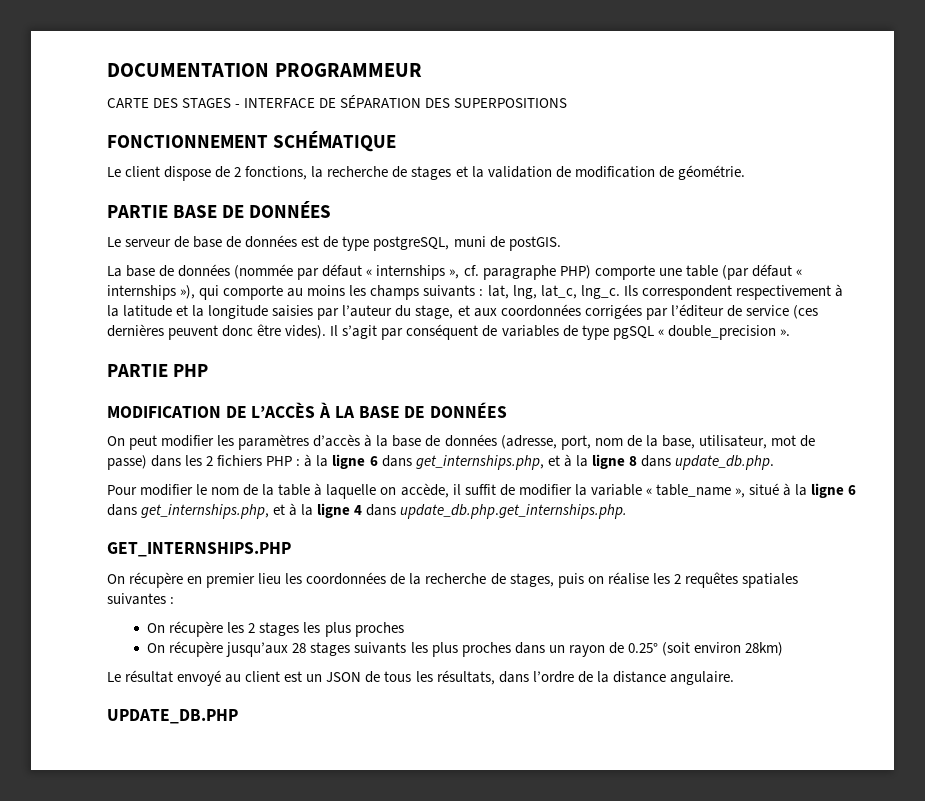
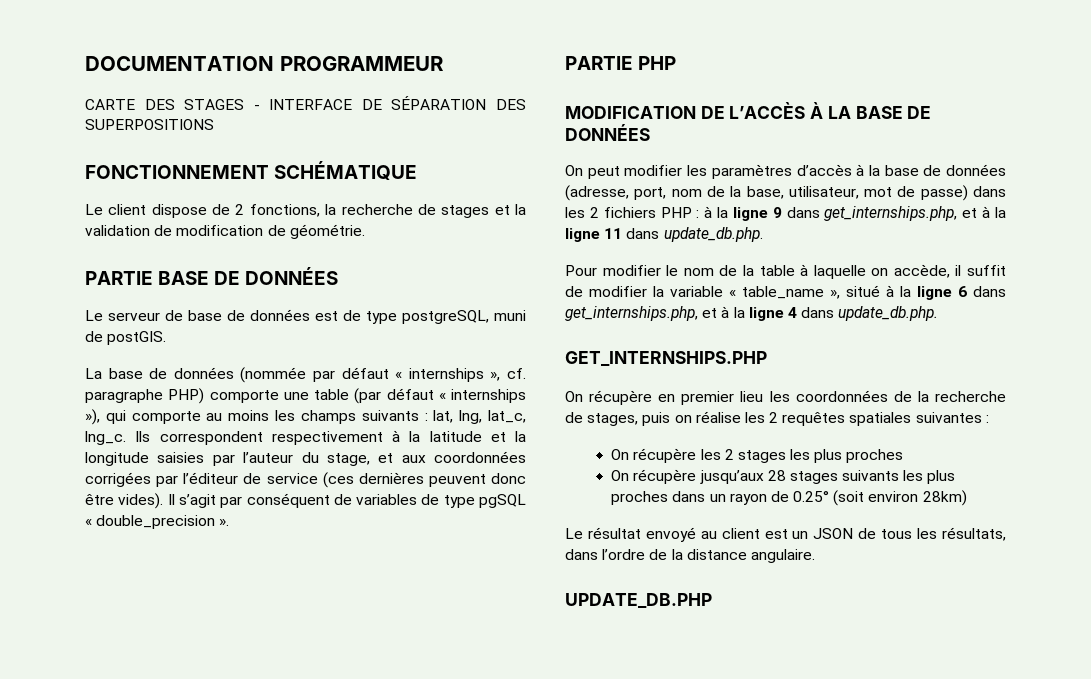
[369,454,637,470] 6 dans get_internships.php, et à la ligne 8 -> [772,206,1006,221] [565,228,623,242] 9 dans get_internships.php, et à la ligne 11
[400,504,628,519] update_db.php.get_internships.php. -> [838,306,939,321] update_db.php.

